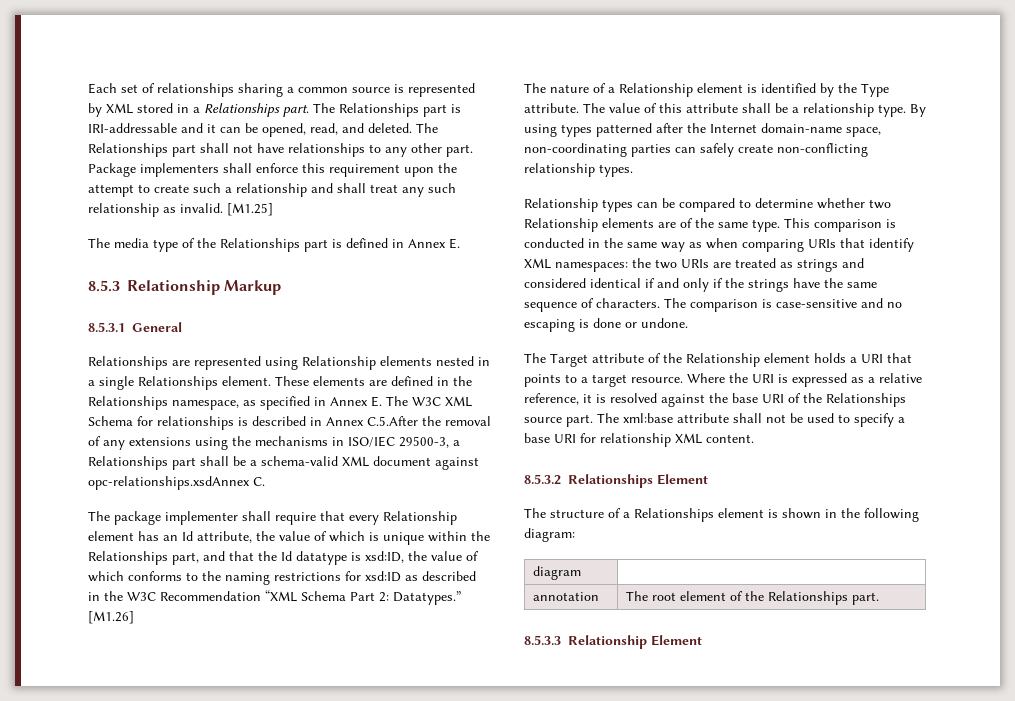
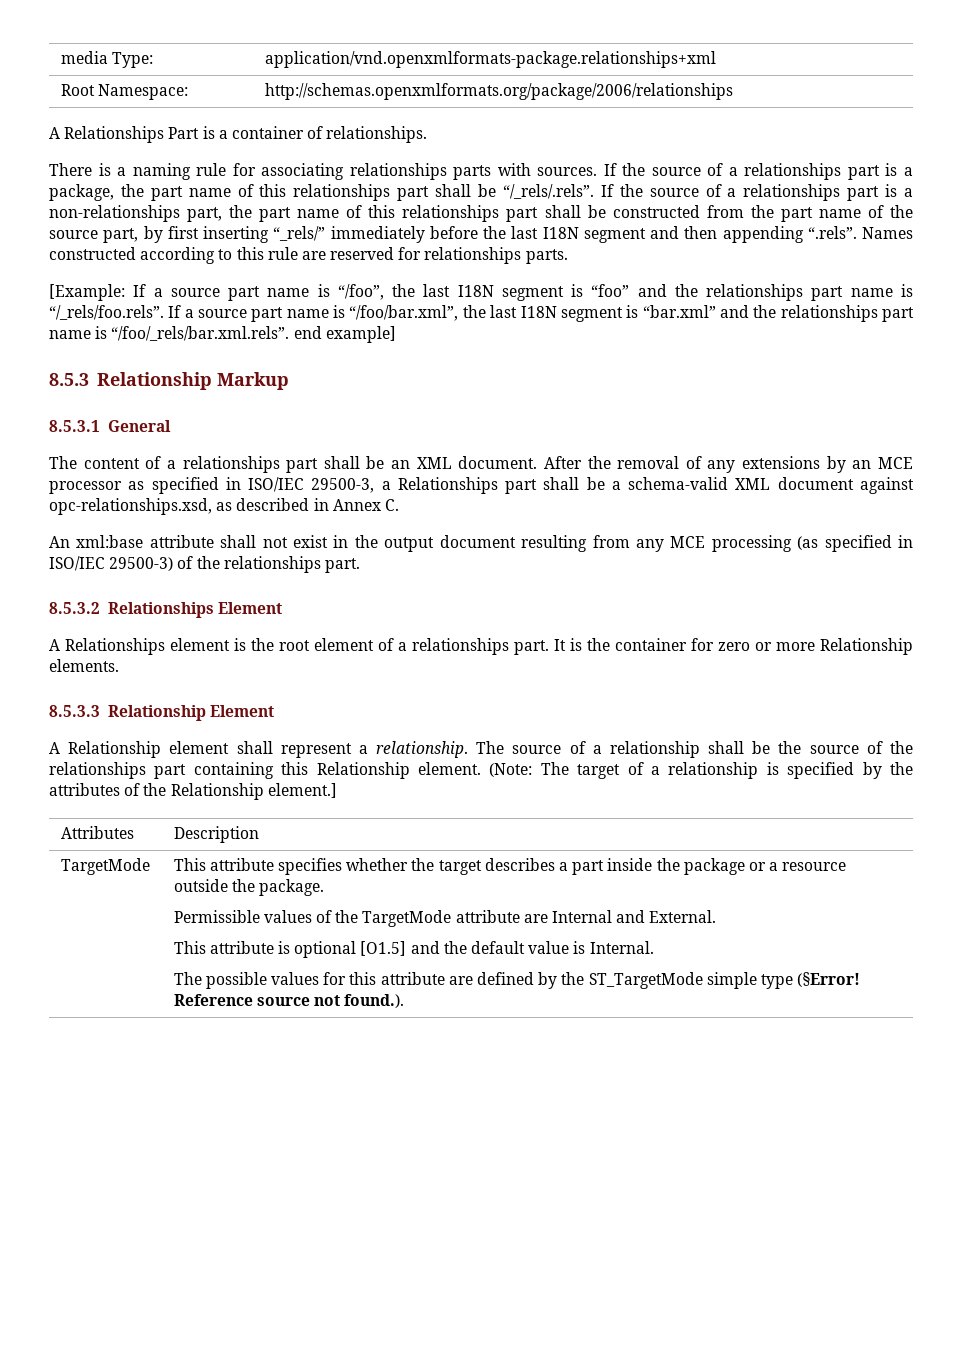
[88,83,475,97] [88,103,461,117] [88,123,438,137] [88,143,473,157] [88,163,457,177] [88,183,456,197] [88,203,273,217] [88,238,460,252] Each set of relationships sharing a common source is represented by XML stored in a Relationships part. The Relationships part is IRI-addressable and it can be opened, read, and deleted. The Relationships part shall not have relationships to any other part. Package implementers shall enforce this requirement upon the attempt to create such a relationship and shall treat any such relationship as invalid. [M1.25] // The media type of the Relationships part is defined in Annex E. -> [60,51,153,68] [264,51,716,68] [60,84,188,100] [264,83,733,100] [49,126,428,143] [49,163,913,180] [49,184,914,201] [49,205,913,222] [49,226,913,243] [49,247,568,264] [49,284,914,301] [49,305,915,322] [49,326,396,343] media Type: | application/vnd.openxmlformats-package.relationships+xml // Root Namespace: | http://schemas.openxmlformats.org/package/2006/relationships // A Relationships Part is a container of relationships. // There is a naming rule for associating relationships parts with sources. If the source of a relationships part is a package, the part name of this relationships part shall be “/_rels/.rels”. If the source of a relationships part is a non-relationships part, the part name of this relationships part shall be constructed from the part name of the source part, by first inserting “_rels/” immediately before the last I18N segment and then appending “.rels”. Names constructed according to this rule are reserved for relationships parts. // [Example: If a source part name is “/foo”, the last I18N segment is “foo” and the relationships part name is “/_rels/foo.rels”. If a source part name is “/foo/bar.xml”, the last I18N segment is “bar.xml” and the relationships part name is “/foo/_rels/bar.xml.rels”. end example]
[88,356,490,370] [88,376,472,390] [88,396,472,410] [88,416,418,430] Relationships are represented using Relationship elements nested in a single Relationships element. These elements are defined in the Relationships namespace, as specified in Annex E. The W3C XML Schema for relationships is described in Annex C.5.After -> [49,456,582,473] The content of a relationships part shall be an XML document. After
[195,436,328,450] using the mechanisms -> [826,456,914,473] [49,477,219,494] by an MCE processor as specified
[88,476,265,490] [88,511,457,525] [88,531,490,545] [88,551,479,565] [88,571,476,585] [88,590,461,605] [88,611,134,624] [524,83,889,97] [524,103,926,117] [524,123,881,137] [524,143,868,157] [524,163,633,177] [524,198,891,212] [524,218,896,232] [524,238,914,252] [524,258,864,272] [524,278,877,292] [524,298,902,312] [524,318,688,332] [524,353,912,367] [524,373,922,387] [524,393,906,407] [524,413,905,427] [524,433,754,447] [524,474,708,488] [524,508,919,522] [524,528,575,542] [532,566,581,580] [532,592,599,601] [625,591,879,605] [524,635,702,649] opc-relationships.xsdAnnex C. // The package implementer shall require that every Relationship element has an Id attribute, the value of which is unique within the Relationships part, and that the Id datatype is xsd:ID, the value of which conforms to the naming restrictions for xsd:ID as described in the W3C Recommendation “XML Schema Part 2: Datatypes.” [M1.26] // The nature of a Relationship element is identified by the Type attribute. The value of this attribute shall be a relationship type. By using types patterned after the Internet domain-name space, non-coordinating parties can safely create non-conflicting relationship types. // Relationship types can be compared to determine whether two Relationship elements are of the same type. This comparison is conducted in the same way as when comparing URIs that identify XML namespaces: the two URIs are treated as strings and considered identical if and only if the strings have the same sequence of characters. The comparison is case-sensitive and no escaping is done or undone. // The Target attribute of the Relationship element holds a URI that points to a target resource. Where the URI is expressed as a relative reference, it is resolved against the base URI of the Relationships source part. The xml:base attribute shall not be used to specify a base URI for relationship XML content. // 8.5.3.2 Relationships Element // The structure of a Relationships element is shown in the following diagram: // diagram | // annotation | The root element of the Relationships part. // 8.5.3.3 Relationship Element -> [49,498,399,515] [49,535,913,552] [49,556,360,573] [49,602,282,618] [49,638,913,655] [49,659,119,672] [49,705,274,721] [49,741,913,758] [49,762,913,779] [49,783,337,800] [60,826,134,839] [173,826,259,843] [60,858,150,875] [173,858,847,875] [173,879,325,896] [173,910,717,927] [173,941,654,958] [173,972,861,989] [173,994,405,1008] opc-relationships.xsd, as described in Annex C. // An xml:base attribute shall not exist in the output document resulting from any MCE processing (as specified in ISO/IEC 29500-3) of the relationships part. // 8.5.3.2 Relationships Element // A Relationships element is the root element of a relationships part. It is the container for zero or more Relationship elements. // 8.5.3.3 Relationship Element // A Relationship element shall represent a relationship. The source of a relationship shall be the source of the relationships part containing this Relationship element. (Note: The target of a relationship is specified by the attributes of the Relationship element.] // Attributes | Description // TargetMode | This attribute specifies whether the target describes a part inside the package or a resource outside the package. // Permissible values of the TargetMode attribute are Internal and External. // This attribute is optional [O1.5] and the default value is Internal. // The possible values for this attribute are defined by the ST_TargetMode simple type (§Error! Reference source not found.).

